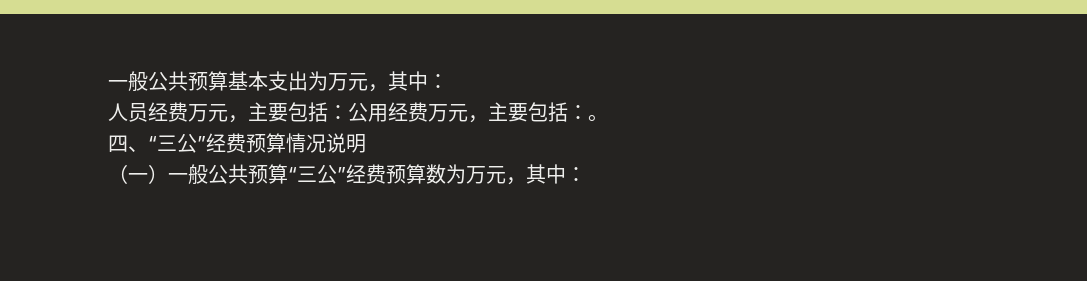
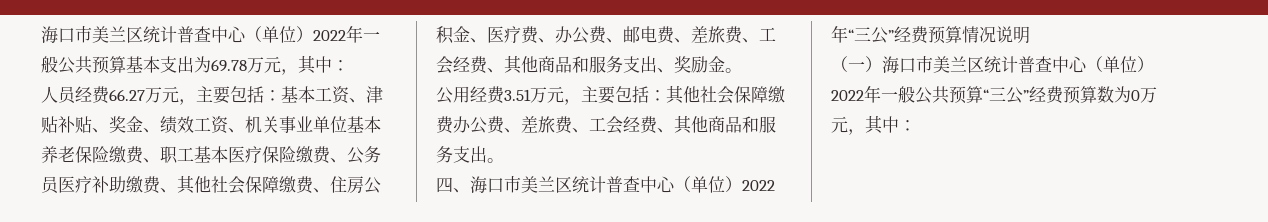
(108, 84) none -> [41,25,363,44] 海口市美兰区统计普查中心（单位）2022年
(328, 81) none -> [211,59,247,72] 69.78
[188,102,348,123] 万元，主要包括： -> [109,86,383,105] [41,116,381,134] [41,146,381,164] [41,175,381,194] [436,26,776,44] [436,55,742,74] 66.27万元，主要包括：基本工资、津贴补贴、奖金、绩效工资、机关事业单位基本养老保险缴费、职工基本医疗保险缴费、公务员医疗补助缴费、其他社会保障缴费、住房公积金、医疗费、办公费、邮电费、差旅费、工会经费、其他商品和服务支出、奖励金。 //
[428,102,608,123] [108,135,148,153] 万元，主要包括：。 // 四、 -> [504,85,785,105] [436,115,776,134] [436,146,504,163] [436,176,775,194] [831,25,848,43] 3.51万元，主要包括：其他社会保障缴费办公费、差旅费、工会经费、其他商品和服务支出。 // 四、海口市美兰区统计普查中心（单位）2022年
(168, 174) none -> [882,56,1154,74] [831,85,881,103] 海口市美兰区统计普查中心（单位）2022年
(466, 174) none -> [1131,90,1140,101] 0

